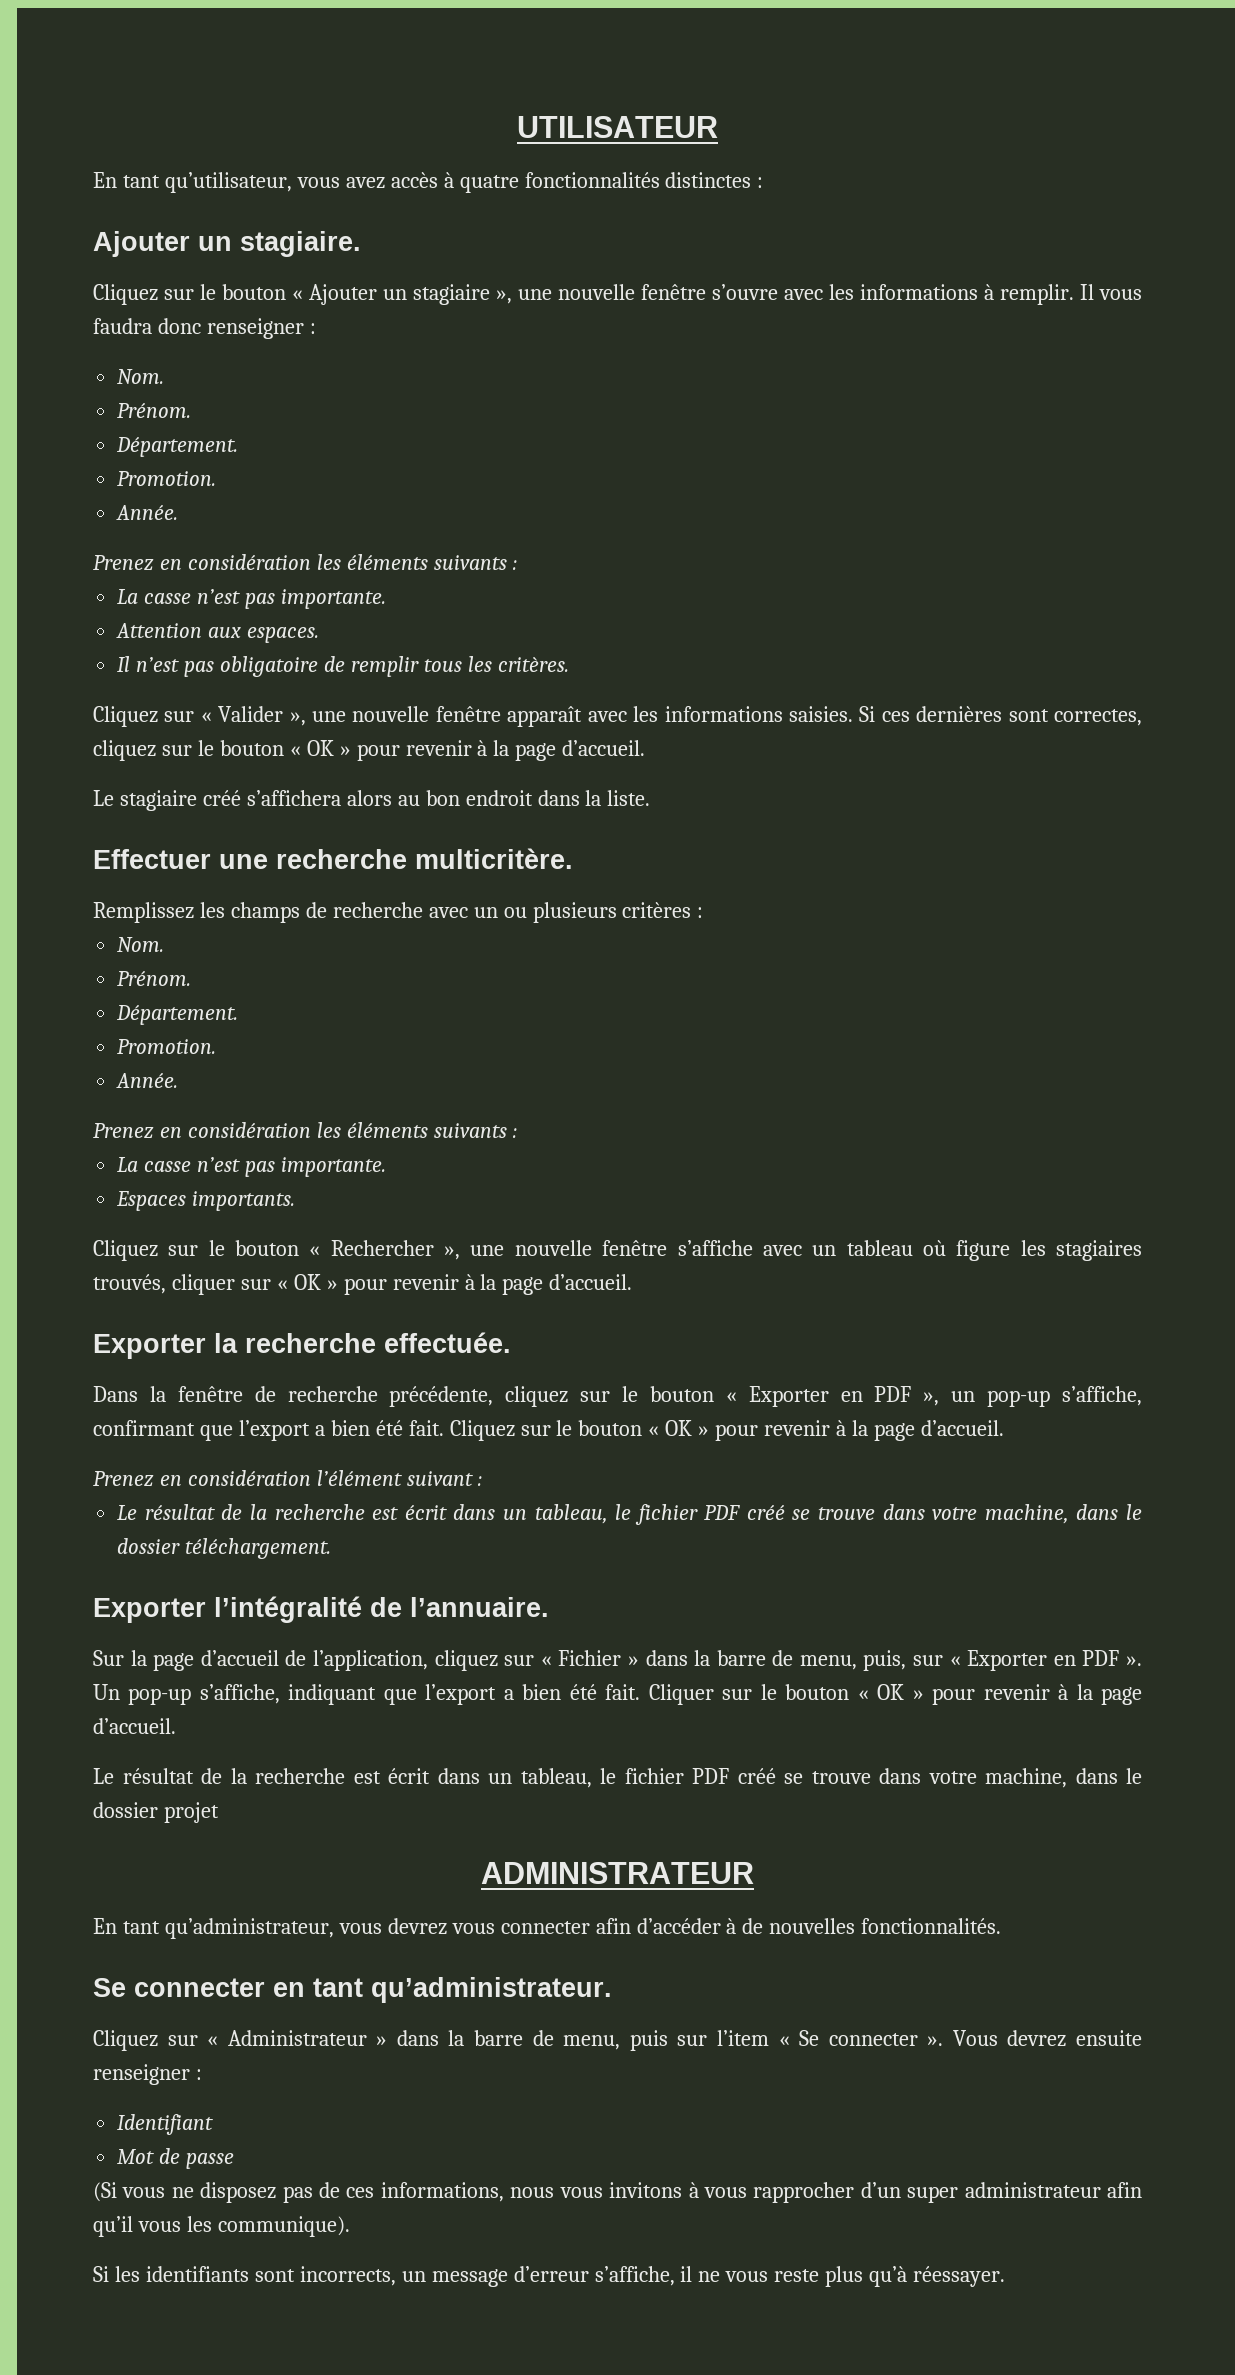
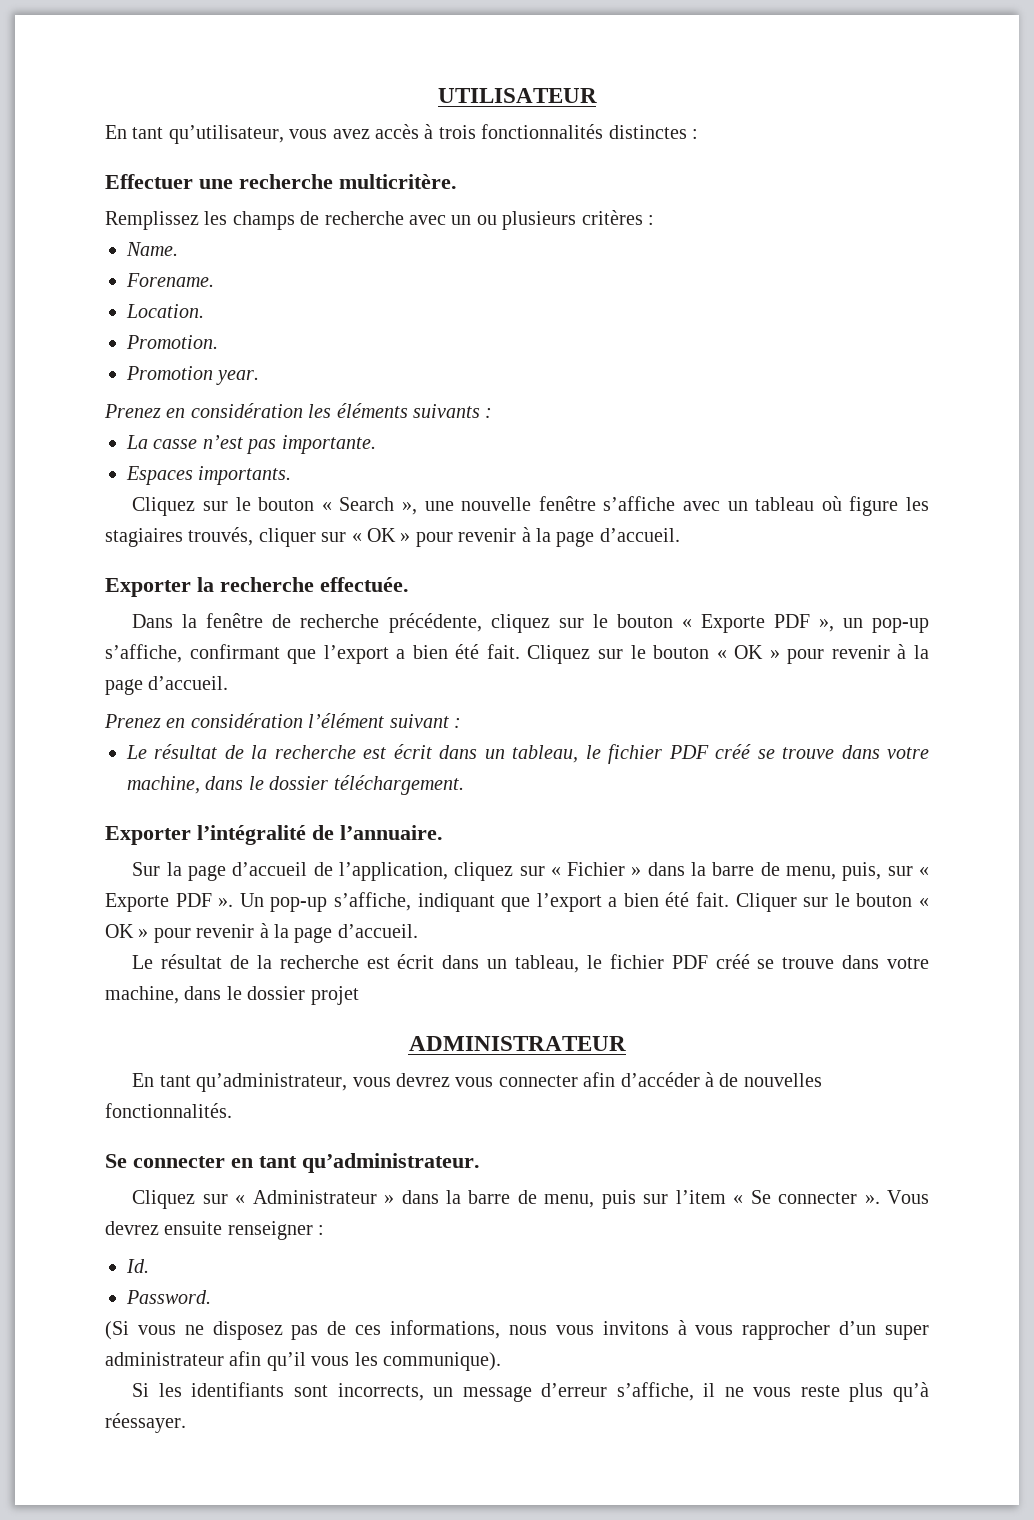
[459,175,519,193] quatre -> [438,125,476,139] trois
[93,231,361,257] [93,284,1142,305] [93,318,316,339] [117,369,165,384] [117,403,192,418] [116,437,239,457] [117,471,217,486] [116,505,179,520] [93,554,517,571] [117,589,386,609] [116,623,320,643] [117,656,569,677] [93,706,1142,727] [93,740,646,761] [93,790,651,811] // Ajouter un stagiaire. // Cliquez sur le bouton « Ajouter un stagiaire », une nouvelle fenêtre s’ouvre avec les informations à remplir. Il vous faudra donc renseigner : // Nom. // Prénom. // Département. // Promotion. // Année. // Prenez en considération les éléments suivants : // La casse n’est pas importante. // Attention aux espaces. // Il n’est pas obligatoire de remplir tous les critères. // Cliquez sur « Valider », une nouvelle fenêtre apparaît avec les informations saisies. Si ces dernières sont correctes, cliquez sur le bouton « OK » pour revenir à la page d’accueil. // Le stagiaire créé s’affichera alors au bon endroit dans la liste. -> (698, 134) none
[117,937,165,952] [117,971,192,986] [116,1005,239,1025] [117,1039,217,1054] [116,1073,179,1088] Nom. // Prénom. // Département. // Promotion. // Année. -> [126,242,178,256] [126,273,214,287] [126,304,204,318] [126,335,218,349] [126,366,260,385] Name. // Forename. // Location. // Promotion. // Promotion year.
[330,1240,434,1256] Rechercher -> [339,497,395,511] Search
[748,1386,863,1407] Exporter en -> [700,614,765,633] Exporte
[967,1650,1076,1671] Exporter en -> [105,893,169,912] Exporte
[117,2114,214,2135] [117,2148,235,2169] Identifiant // Mot de passe -> [126,1259,149,1273] [126,1290,211,1304] Id. // Password.

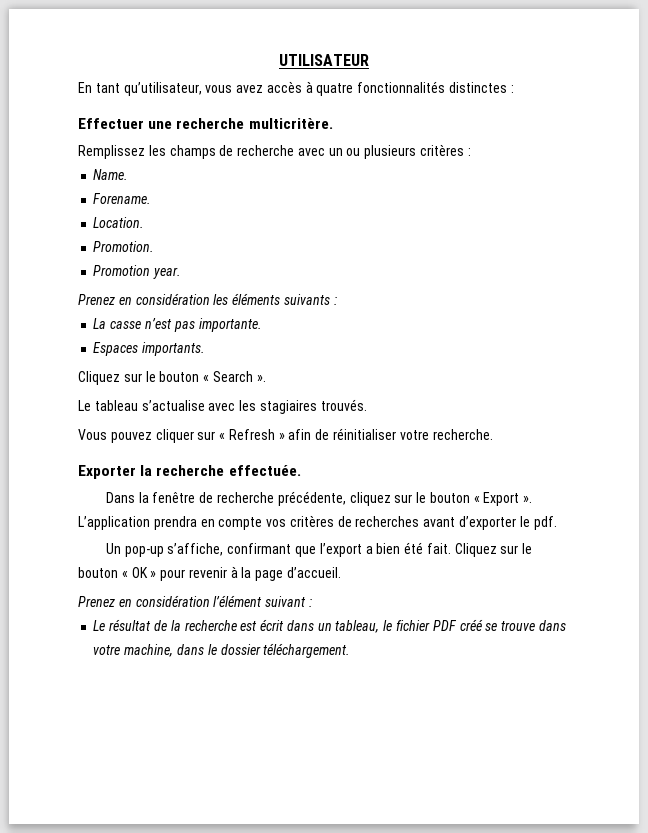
[438,125,476,139] trois -> [316,83,354,96] quatre
[401,496,929,516] [105,527,680,547] », une nouvelle fenêtre s’affiche avec un tableau où figure les stagiaires trouvés, cliquer sur « OK » pour revenir à la page d’accueil. -> [256,375,266,382] [78,399,367,414] [78,428,493,443] ». // Le tableau s’actualise avec les stagiaires trouvés. // Vous pouvez cliquer sur « Refresh » afin de réinitialiser votre recherche.
[700,614,863,633] Exporte PDF », un -> [483,492,533,506] [78,515,557,530] [105,543,121,554] Export ». L’application prendra en compte vos critères de recherches avant d’exporter le pdf. // Un
[105,825,443,845] [132,862,930,881] [105,892,930,912] [105,923,418,943] [132,954,930,973] [105,986,359,1005] [408,1036,626,1051] [132,1072,822,1092] [105,1103,232,1118] [105,1153,480,1173] [132,1190,929,1209] [105,1221,325,1240] [126,1259,149,1273] [126,1290,211,1304] [105,1320,930,1340] [105,1351,501,1371] [132,1382,929,1402] [105,1413,186,1433] // Exporter l’intégralité de l’annuaire. // Sur la page d’accueil de l’application, cliquez sur « Fichier » dans la barre de menu, puis, sur « Exporte PDF ». Un pop-up s’affiche, indiquant que l’export a bien été fait. Cliquer sur le bouton « OK » pour revenir à la page d’accueil. // Le résultat de la recherche est écrit dans un tableau, le fichier PDF créé se trouve dans votre machine, dans le dossier projet // ADMINISTRATEUR // En tant qu’administrateur, vous devrez vous connecter afin d’accéder à de nouvelles fonctionnalités. // Se connecter en tant qu’administrateur. // Cliquez sur « Administrateur » dans la barre de menu, puis sur l’item « Se connecter ». Vous devrez ensuite renseigner : // Id. // Password. // (Si vous ne disposez pas de ces informations, nous vous invitons à vous rapprocher d’un super administrateur afin qu’il vous les communique). // Si les identifiants sont incorrects, un message d’erreur s’affiche, il ne vous reste plus qu’à réessayer. -> (351, 650) none

